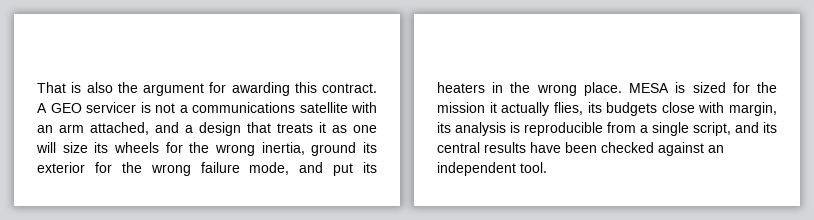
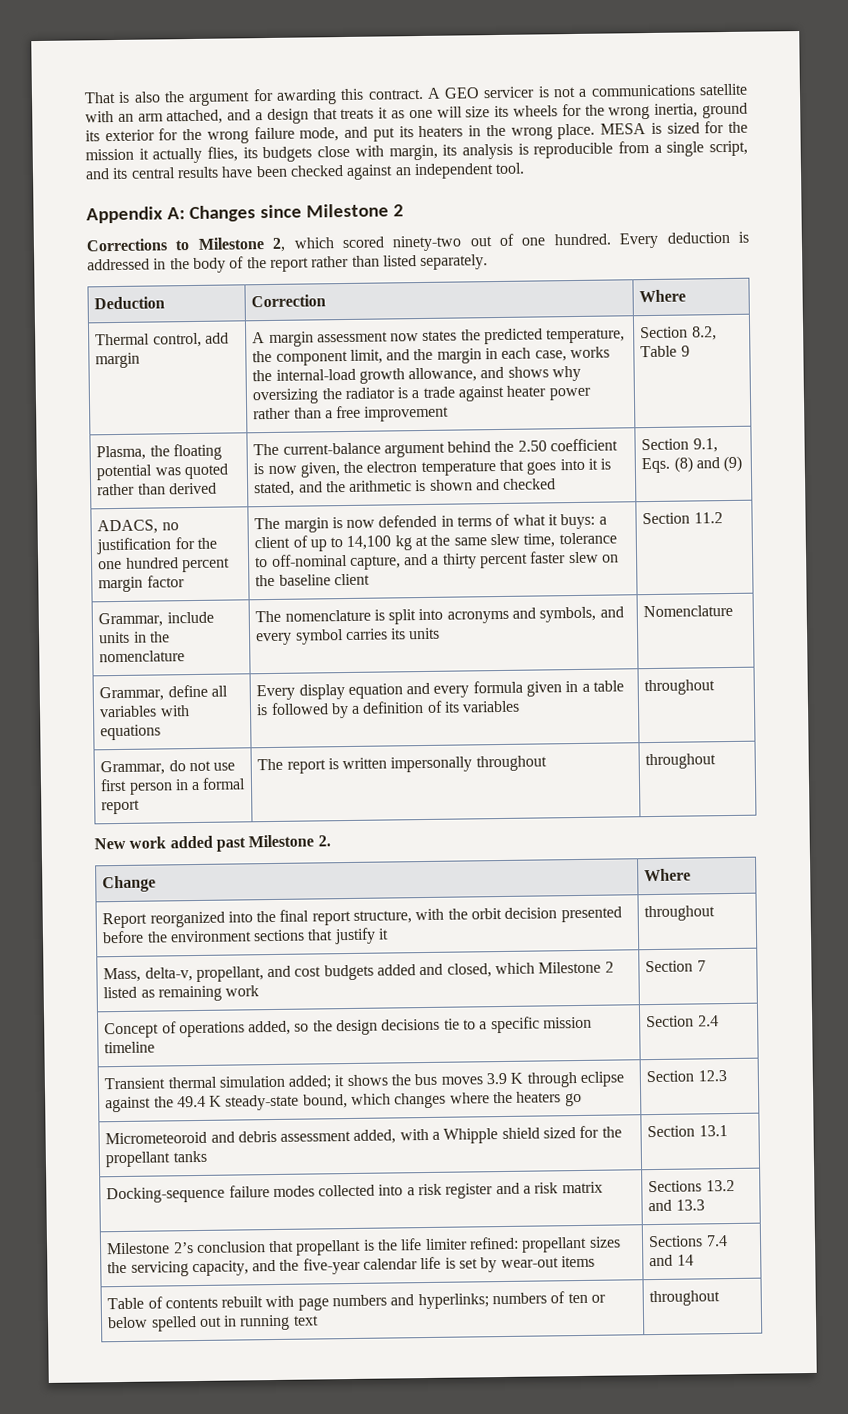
(547, 167) none -> [86,203,404,224] [86,231,749,252] [87,254,489,273] [94,296,166,310] [251,294,327,308] [639,289,687,303] [95,332,229,348] [95,352,141,369] [252,328,626,348] [252,346,611,366] [252,365,582,384] [252,385,591,405] [253,405,450,422] [640,326,717,341] [640,345,690,358] [96,443,222,461] [96,463,228,481] [97,482,217,496] [253,438,619,458] [253,458,612,478] [254,478,557,497] [641,438,718,453] [641,455,743,474] [97,519,179,535] [96,536,217,555] [98,557,230,573] [98,575,185,593] [254,513,607,533] [254,532,617,552] [255,551,620,570] [255,573,370,587] [642,512,723,525] [98,611,214,628] [98,631,170,644] [99,650,186,663] [255,606,624,625] [256,627,441,646] [643,604,734,618] [99,684,228,702] [99,705,190,718] [100,724,162,741] [256,680,625,701] [256,700,521,719] [644,679,716,696] [100,760,236,776] [100,777,247,795] [101,799,141,815] [257,755,547,774] [645,753,717,770] [94,834,331,852] [102,875,157,893] [644,868,692,882] [102,906,622,929] [102,927,390,945] [644,905,716,922] [103,961,614,983] [103,985,260,1002] [645,960,706,973] [104,1016,593,1039] [104,1041,156,1054] [646,1015,719,1028] [104,1071,625,1090] [105,1091,582,1113] [646,1070,727,1083] [105,1125,622,1145] [105,1150,207,1168] [647,1125,728,1138] [106,1181,603,1204] [648,1179,735,1193] [648,1199,705,1212] [106,1236,621,1256] [107,1255,596,1277] [648,1235,728,1248] [649,1254,694,1267] [107,1291,607,1311] [107,1314,319,1332] [649,1290,721,1307] // Appendix A: Changes since Milestone 2 // Corrections to Milestone 2, which scored ninety-two out of one hundred. Every deduction is addressed in the body of the report rather than listed separately. // Deduction | Correction | Where // Thermal control, add margin | A margin assessment now states the predicted temperature, the component limit, and the margin in each case, works the internal-load growth allowance, and shows why oversizing the radiator is a trade against heater power rather than a free improvement | Section 8.2, Table 9 // Plasma, the floating potential was quoted rather than derived | The current-balance argument behind the 2.50 coefficient is now given, the electron temperature that goes into it is stated, and the arithmetic is shown and checked | Section 9.1, Eqs. (8) and (9) // ADACS, no justification for the one hundred percent margin factor | The margin is now defended in terms of what it buys: a client of up to 14,100 kg at the same slew time, tolerance to off-nominal capture, and a thirty percent faster slew on the baseline client | Section 11.2 // Grammar, include units in the nomenclature | The nomenclature is split into acronyms and symbols, and every symbol carries its units | Nomenclature // Grammar, define all variables with equations | Every display equation and every formula given in a table is followed by a definition of its variables | throughout // Grammar, do not use first person in a formal report | The report is written impersonally throughout | throughout // New work added past Milestone 2. // Change | Where // Report reorganized into the final report structure, with the orbit decision presented before the environment sections that justify it | throughout // Mass, delta-v, propellant, and cost budgets added and closed, which Milestone 2 listed as remaining work | Section 7 // Concept of operations added, so the design decisions tie to a specific mission timeline | Section 2.4 // Transient thermal simulation added; it shows the bus moves 3.9 K through eclipse against the 49.4 K steady-state bound, which changes where the heaters go | Section 12.3 // Micrometeoroid and debris assessment added, with a Whipple shield sized for the propellant tanks | Section 13.1 // Docking-sequence failure modes collected into a risk register and a risk matrix | Sections 13.2 and 13.3 // Milestone 2’s conclusion that propellant is the life limiter refined: propellant sizes the servicing capacity, and the five-year calendar life is set by wear-out items | Sections 7.4 and 14 // Table of contents rebuilt with page numbers and hyperlinks; numbers of ten or below spelled out in running text | throughout

